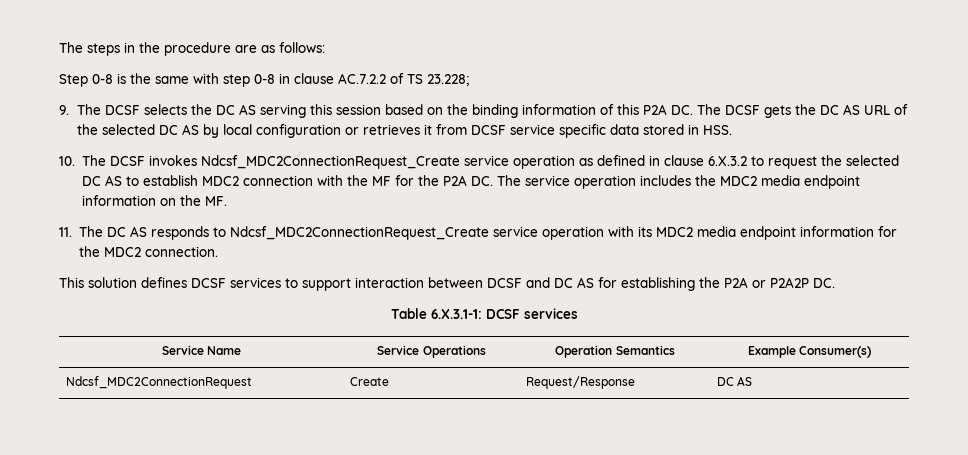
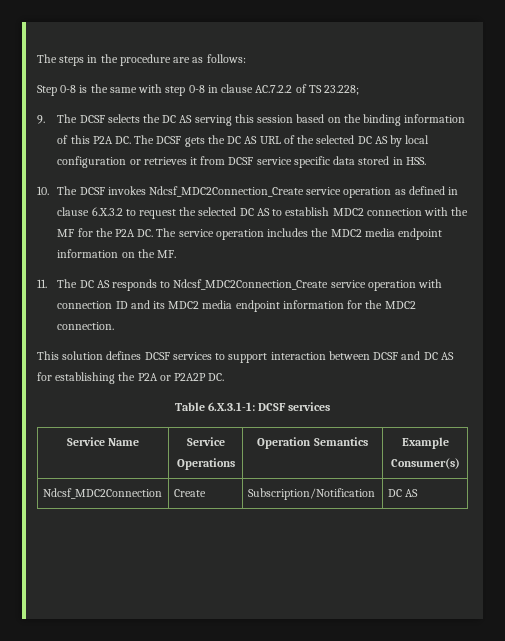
[200,155,460,169] Ndcsf_MDC2ConnectionRequest_Create -> [149,186,305,197] Ndcsf_MDC2Connection_Create
[229,226,489,240] Ndcsf_MDC2ConnectionRequest_Create -> [173,279,329,290] Ndcsf_MDC2Connection_Create
(634, 231) none -> [57,300,150,309] connection ID and
[65,376,252,389] Ndcsf_MDC2ConnectionRequest -> [42,488,162,499] Ndcsf_MDC2Connection
[525,376,635,389] Request/Response -> [247,488,375,500] Subscription/Notification

